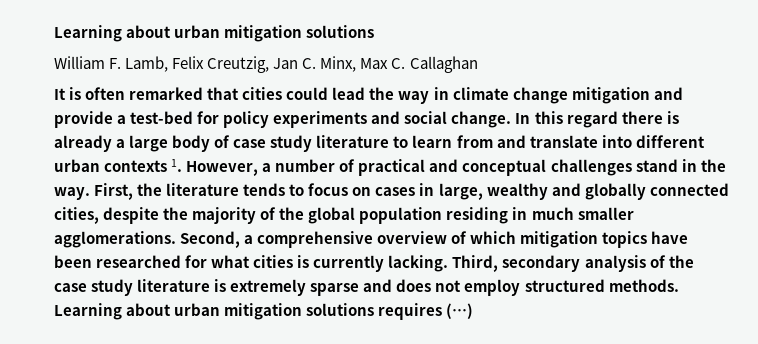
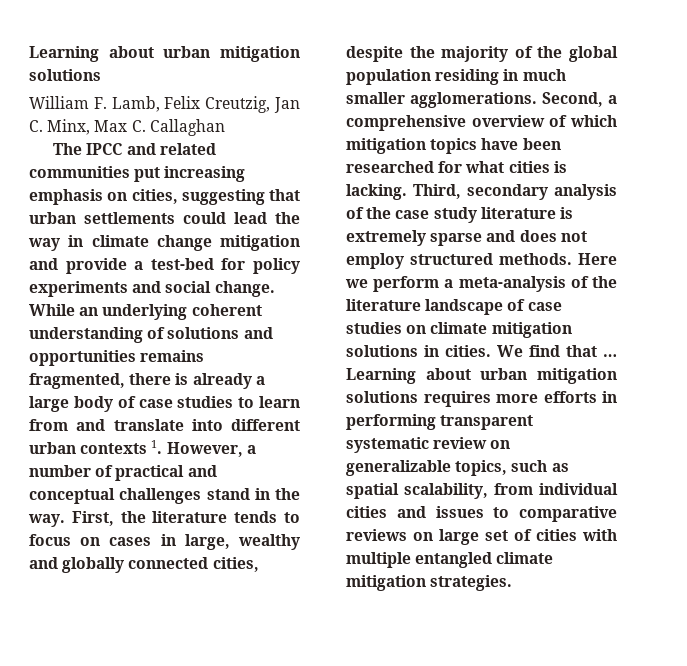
[54,87,283,100] It is often remarked that cities -> [53,143,216,155] [29,166,246,182] [29,189,300,205] [29,212,175,224] The IPCC and related communities put increasing emphasis on cities, suggesting that urban settlements
[515,111,618,128] In this regard -> [29,304,262,320] [29,327,273,343] [29,350,205,366] [29,373,125,389] While an underlying coherent understanding of solutions and opportunities remains fragmented,
[270,135,390,152] study literature -> [177,396,234,408] studies
[313,255,385,272] currently -> (567, 167) none
(679, 285) none -> [578,253,617,265] [345,276,617,292] [346,299,562,315] [346,322,572,338] [346,345,617,357] Here we perform a meta-analysis of the literature landscape of case studies on climate mitigation solutions in cities. We find that …
[446,303,474,319] (…) -> [496,391,617,403] [346,414,534,430] [346,437,511,453] [346,460,569,476] [346,483,618,499] [346,506,617,522] [346,529,617,545] [346,552,554,568] [346,575,513,591] more efforts in performing transparent systematic review on generalizable topics, such as spatial scalability, from individual cities and issues to comparative reviews on large set of cities with multiple entangled climate mitigation strategies.

